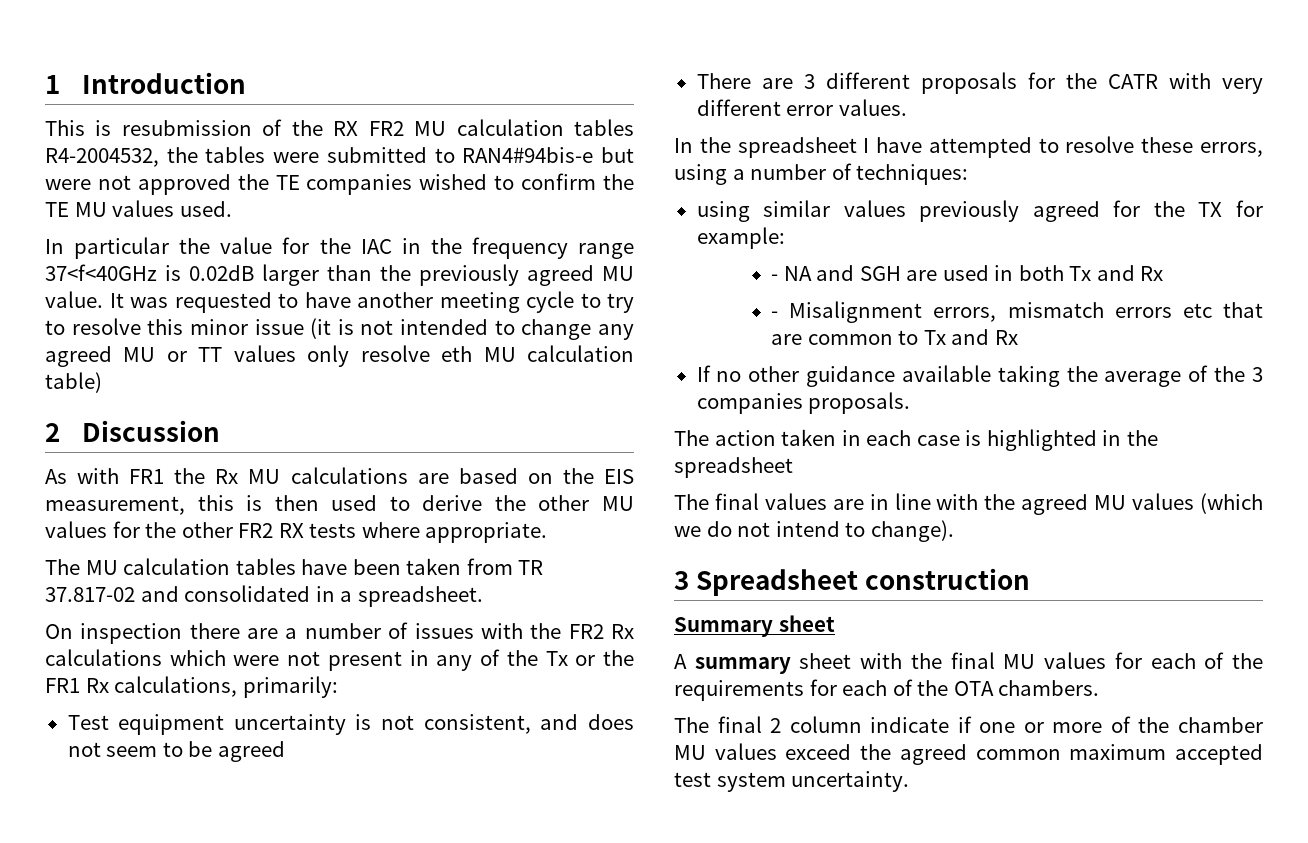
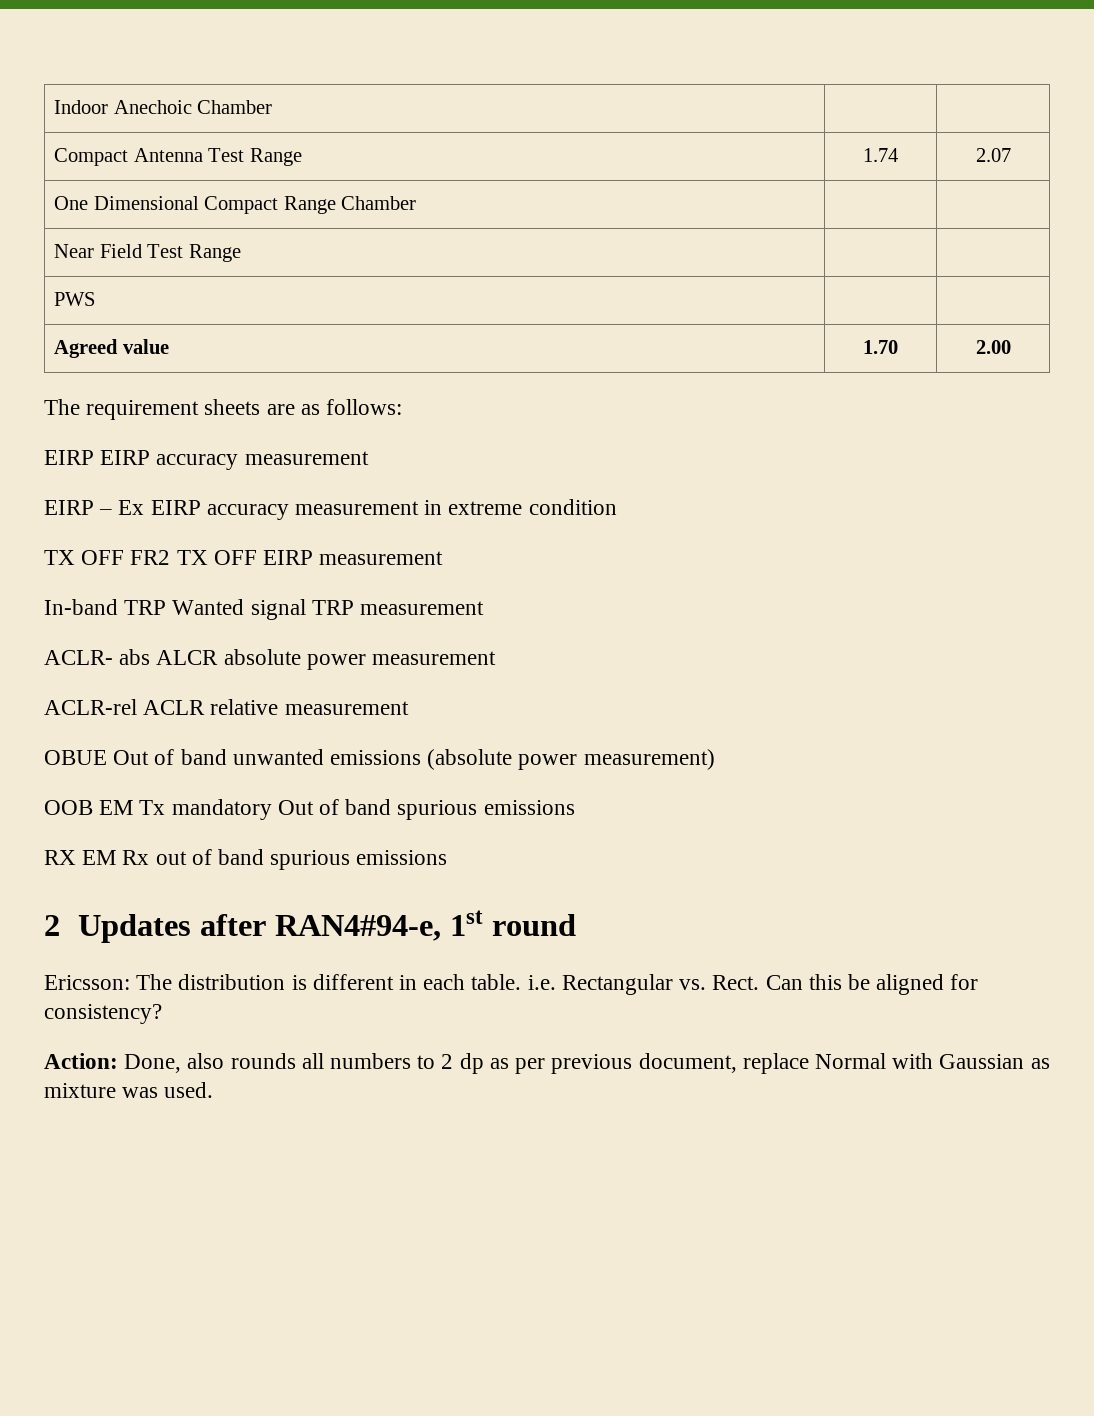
[45,72,247,94] [45,119,635,136] [45,146,634,167] [45,173,635,195] [45,200,232,217] [45,237,635,259] [45,264,634,286] [45,291,634,313] [45,318,634,340] [45,345,635,367] [45,372,102,393] [45,420,221,442] [45,467,634,484] [45,495,634,515] [45,521,548,543] [45,558,544,575] [45,585,483,607] [45,622,635,644] [45,649,635,671] [45,676,338,698] [67,714,634,735] [67,741,285,762] [696,72,1263,94] [696,99,907,116] [674,136,1263,158] [674,163,969,185] [696,200,1263,222] [696,227,785,249] [771,265,1164,281] [771,301,1263,323] [771,329,1018,345] [696,365,1263,387] [696,392,911,414] [674,429,1158,451] [674,457,793,478] [674,493,1263,515] [674,520,954,542] [674,568,1031,596] [674,615,835,637] [674,652,1263,674] [674,679,1100,701] [674,716,1263,733] [674,743,1263,765] [674,771,910,792] 1 Introduction // This is resubmission of the RX FR2 MU calculation tables R4-2004532, the tables were submitted to RAN4#94bis-e but were not approved the TE companies wished to confirm the TE MU values used. // In particular the value for the IAC in the frequency range 37<f<40GHz is 0.02dB larger than the previously agreed MU value. It was requested to have another meeting cycle to try to resolve this minor issue (it is not intended to change any agreed MU or TT values only resolve eth MU calculation table) // 2 Discussion // As with FR1 the Rx MU calculations are based on the EIS measurement, this is then used to derive the other MU values for the other FR2 RX tests where appropriate. // The MU calculation tables have been taken from TR 37.817-02 and consolidated in a spreadsheet. // On inspection there are a number of issues with the FR2 Rx calculations which were not present in any of the Tx or the FR1 Rx calculations, primarily: // Test equipment uncertainty is not consistent, and does not seem to be agreed // There are 3 different proposals for the CATR with very different error values. // In the spreadsheet I have attempted to resolve these errors, using a number of techniques: // using similar values previously agreed for the TX for example: // - NA and SGH are used in both Tx and Rx // - Misalignment errors, mismatch errors etc that are common to Tx and Rx // If no other guidance available taking the average of the 3 companies proposals. // The action taken in each case is highlighted in the spreadsheet // The final values are in line with the agreed MU values (which we do not intend to change). // 3 Spreadsheet construction // Summary sheet // A summary sheet with the final MU values for each of the requirements for each of the OTA chambers. // The final 2 column indicate if one or more of the chamber MU values exceed the agreed common maximum accepted test system uncertainty. -> [54,100,273,114] [54,148,302,166] [863,148,898,162] [975,148,1011,162] [54,196,417,214] [54,244,241,262] [54,292,96,306] [54,339,169,358] [863,340,898,354] [975,340,1011,354] [44,399,403,420] [44,450,369,470] [44,499,617,520] [44,550,444,565] [44,599,485,620] [44,649,497,670] [44,699,409,715] [44,749,715,770] [44,799,575,820] [44,849,448,870] [44,910,576,943] [44,974,979,995] [44,1004,162,1024] [44,1053,1050,1074] [44,1082,214,1098] Indoor Anechoic Chamber | | // Compact Antenna Test Range | 1.74 | 2.07 // One Dimensional Compact Range Chamber | | // Near Field Test Range | | // PWS | | // Agreed value | 1.70 | 2.00 // The requirement sheets are as follows: // EIRP EIRP accuracy measurement // EIRP – Ex EIRP accuracy measurement in extreme condition // TX OFF FR2 TX OFF EIRP measurement // In-band TRP Wanted signal TRP measurement // ACLR- abs ALCR absolute power measurement // ACLR-rel ACLR relative measurement // OBUE Out of band unwanted emissions (absolute power measurement) // OOB EM Tx mandatory Out of band spurious emissions // RX EM Rx out of band spurious emissions // 2 Updates after RAN4#94-e, 1st round // Ericsson: The distribution is different in each table. i.e. Rectangular vs. Rect. Can this be aligned for consistency? // Action: Done, also rounds all numbers to 2 dp as per previous document, replace Normal with Gaussian as mixture was used.

